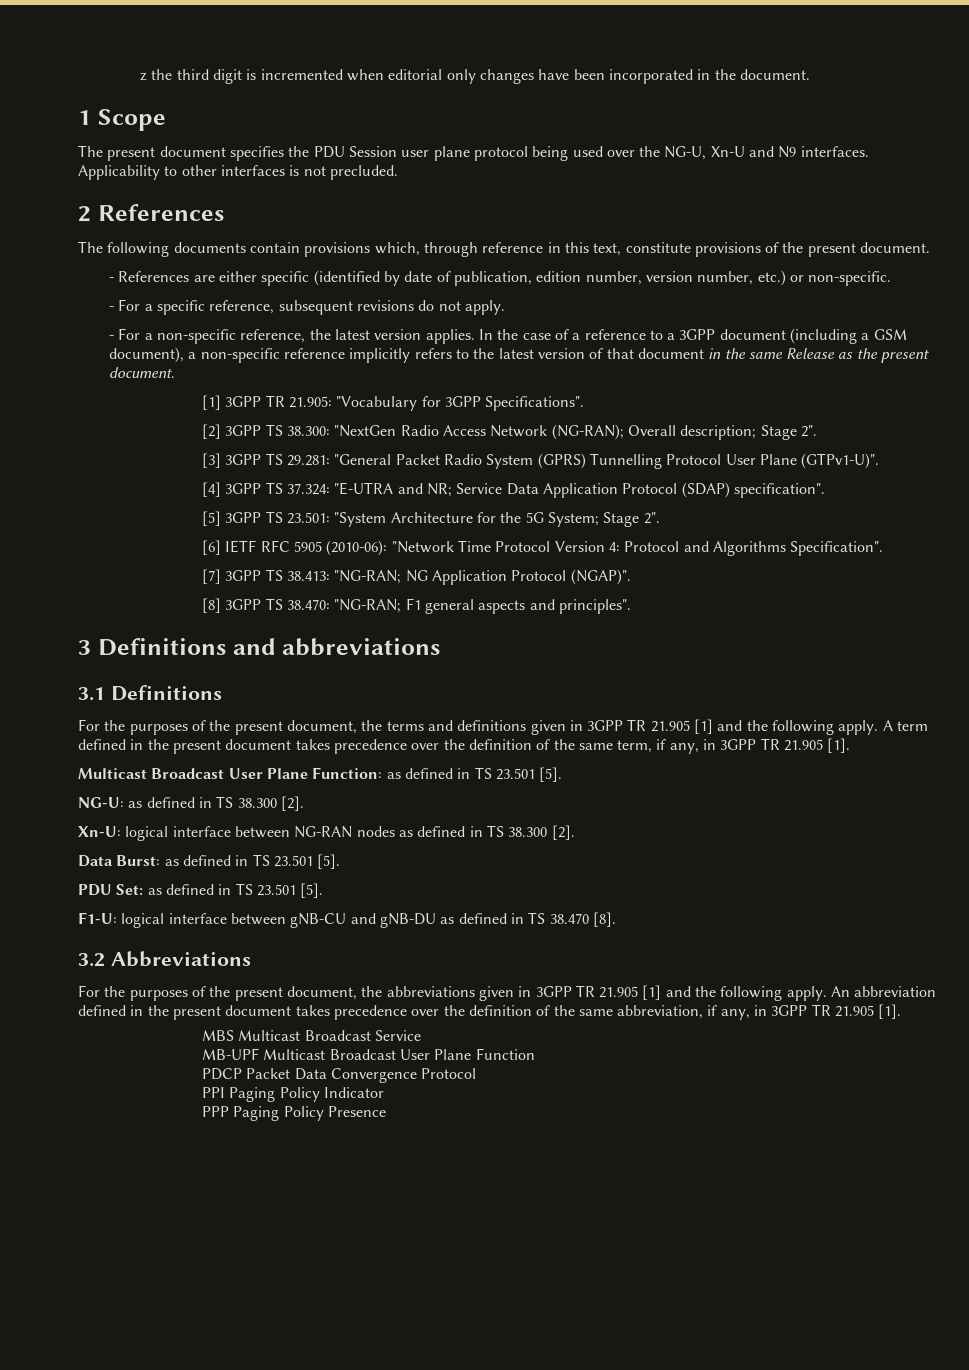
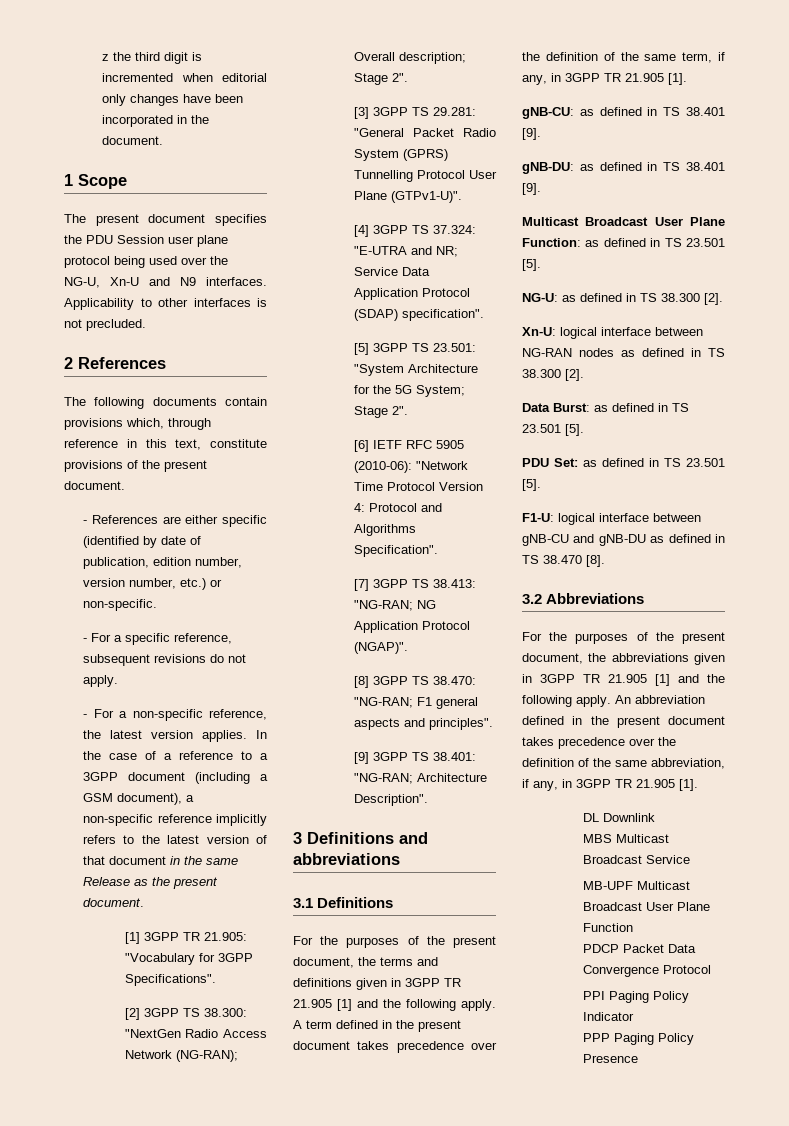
(631, 606) none -> [353,752,476,764] [353,773,487,784] [353,794,428,806] // [9] 3GPP TS 38.401: "NG-RAN; Architecture Description".
(851, 745) none -> [522,107,725,119] [522,128,541,140] [522,162,725,174] [522,183,541,195] // gNB-CU: as defined in TS 38.401 [9]. // gNB-DU: as defined in TS 38.401 [9].
(902, 1011) none -> [582,813,655,822] // DL Downlink

